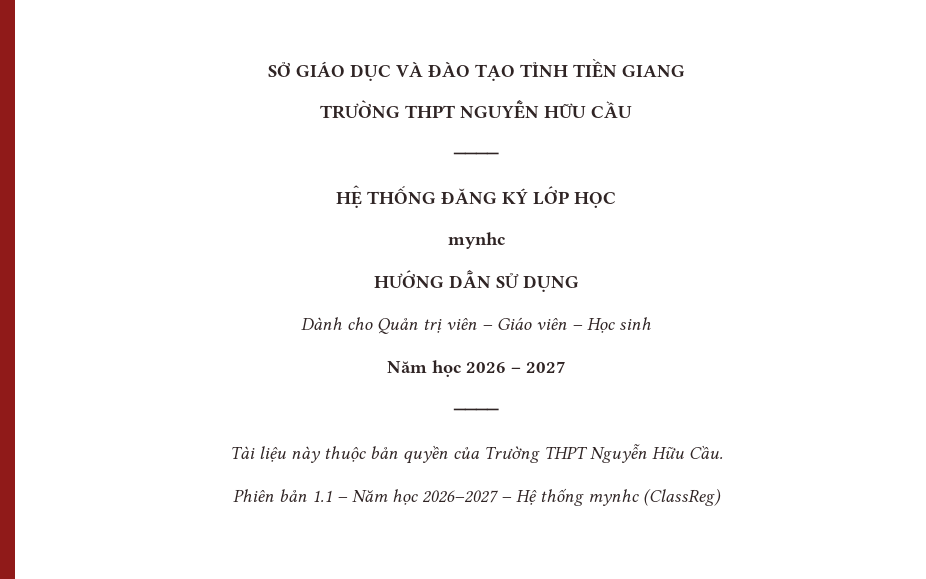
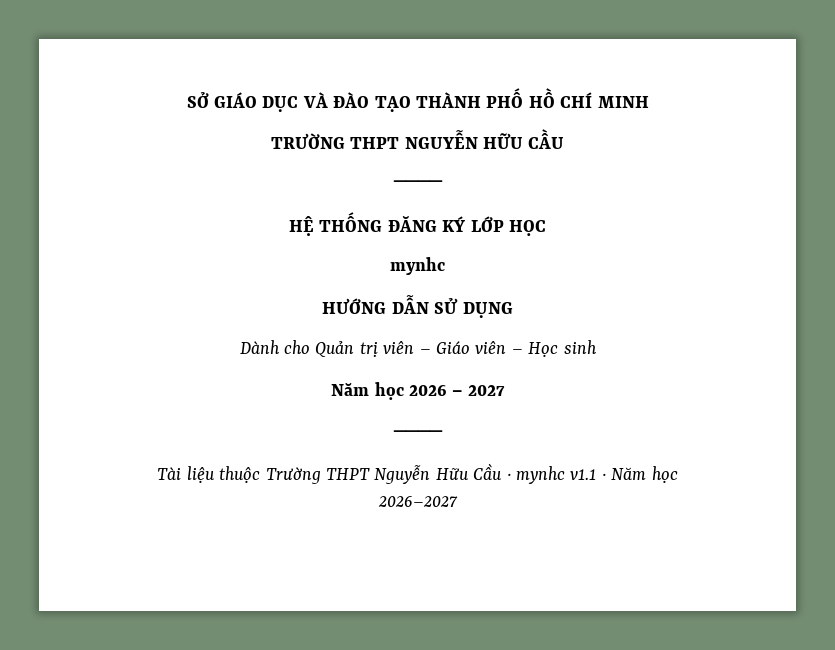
[519,58,685,78] TỈNH TIỀN GIANG -> [415,88,649,108] THÀNH PHỐ HỒ CHÍ MINH
[290,444,723,464] [232,488,721,506] này thuộc bản quyền của Trường THPT Nguyễn Hữu Cầu. // Phiên bản 1.1 – Năm học 2026–2027 – Hệ thống mynhc (ClassReg) -> [219,463,678,484] [377,496,458,507] thuộc Trường THPT Nguyễn Hữu Cầu · mynhc v1.1 · Năm học 2026–2027

